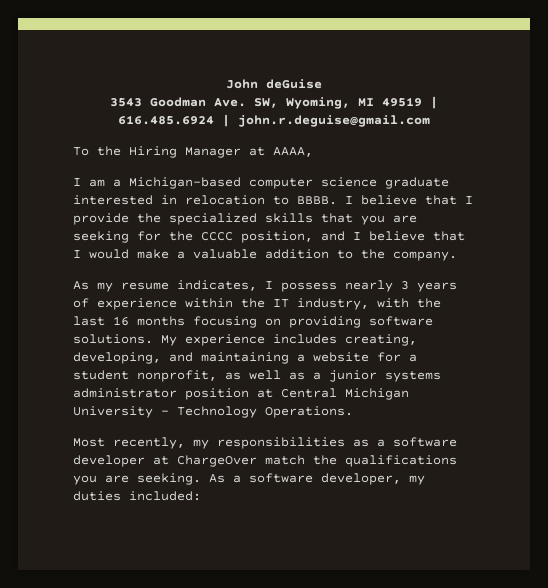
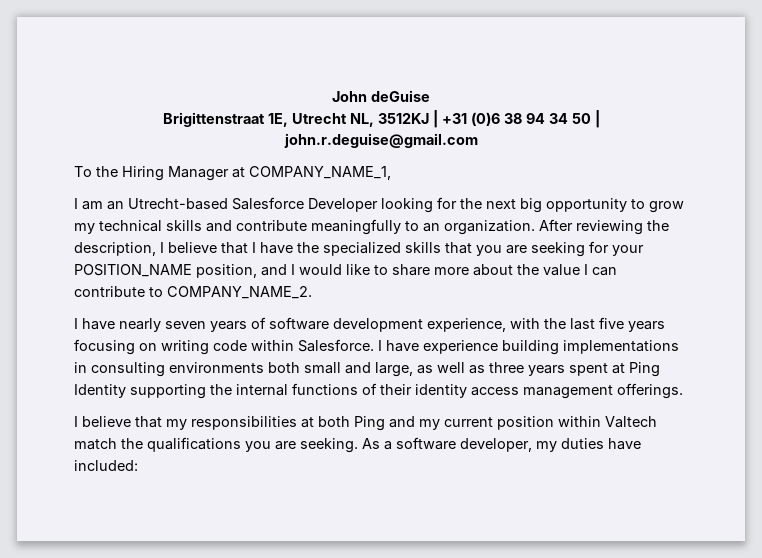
[110,96,438,109] [118,115,214,125] 3543 Goodman Ave. SW, Wyoming, MI 49519 | 616.485.6924 -> [162,110,591,128] Brigittenstraat 1E, Utrecht NL, 3512KJ | +31 (0)6 38 94 34 50
[273,147,313,157] AAAA, -> [249,166,391,180] COMPANY_NAME_1,
[113,177,449,189] [73,195,473,205] [73,213,129,225] a Michigan-based computer science graduate interested in relocation to BBBB. I believe that I provide -> [107,197,684,213] [74,219,669,235] [74,242,293,256] an Utrecht-based Salesforce Developer looking for the next big opportunity to grow my technical skills and contribute meaningfully to an organization. After reviewing the description, I believe that I have
[169,231,233,241] the CCCC -> [612,245,644,256] [74,264,192,277] your POSITION_NAME
[369,231,465,241] [73,249,457,261] [73,280,457,292] [73,298,441,310] [73,316,433,328] [73,334,417,346] [73,352,417,364] [73,370,441,382] [73,388,409,400] [73,406,353,418] [73,437,457,449] [73,455,257,467] believe that I would make a valuable addition to the company. // As my resume indicates, I possess nearly 3 years of experience within the IT industry, with the last 16 months focusing on providing software solutions. My experience includes creating, developing, and maintaining a website for a student nonprofit, as well as a junior systems administrator position at Central Michigan University – Technology Operations. // Most recently, my responsibilities as a software developer at ChargeOver -> [299,264,617,276] [74,286,312,299] [74,317,665,332] [74,339,679,355] [74,362,660,377] [74,383,683,399] [74,416,657,431] would like to share more about the value I can contribute to COMPANY_NAME_2. // I have nearly seven years of software development experience, with the last five years focusing on writing code within Salesforce. I have experience building implementations in consulting environments both small and large, as well as three years spent at Ping Identity supporting the internal functions of their identity access management offerings. // I believe that my responsibilities at both Ping and my current position within Valtech
(121, 496) none -> [608,438,641,450] have

